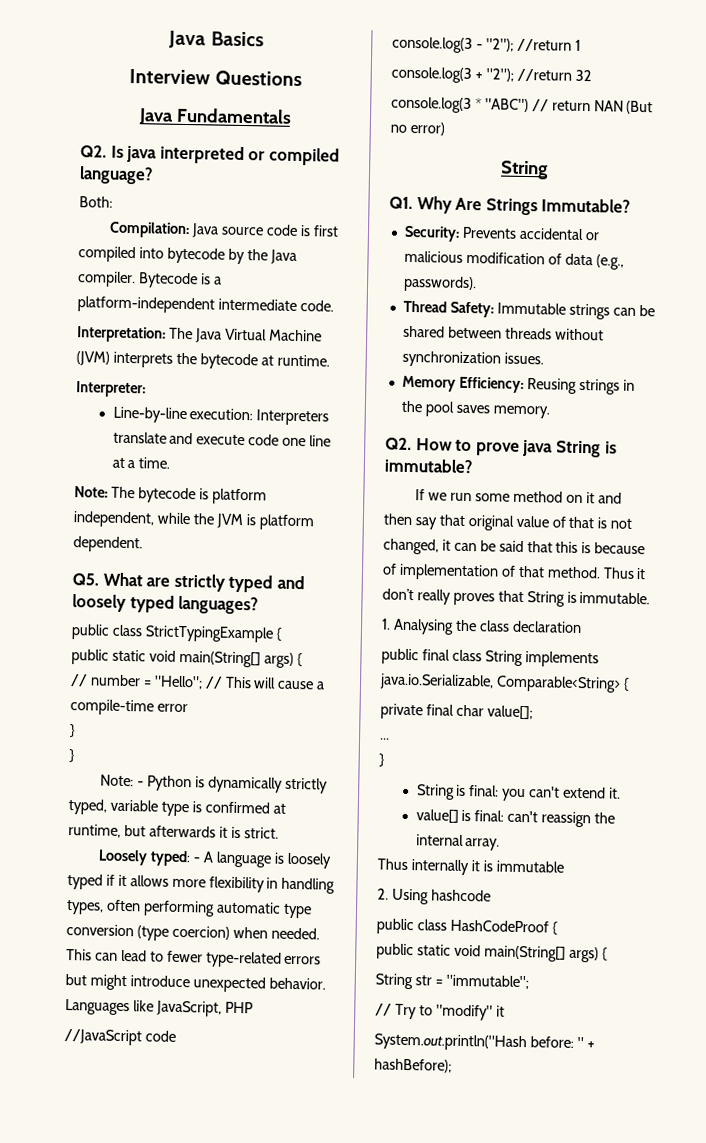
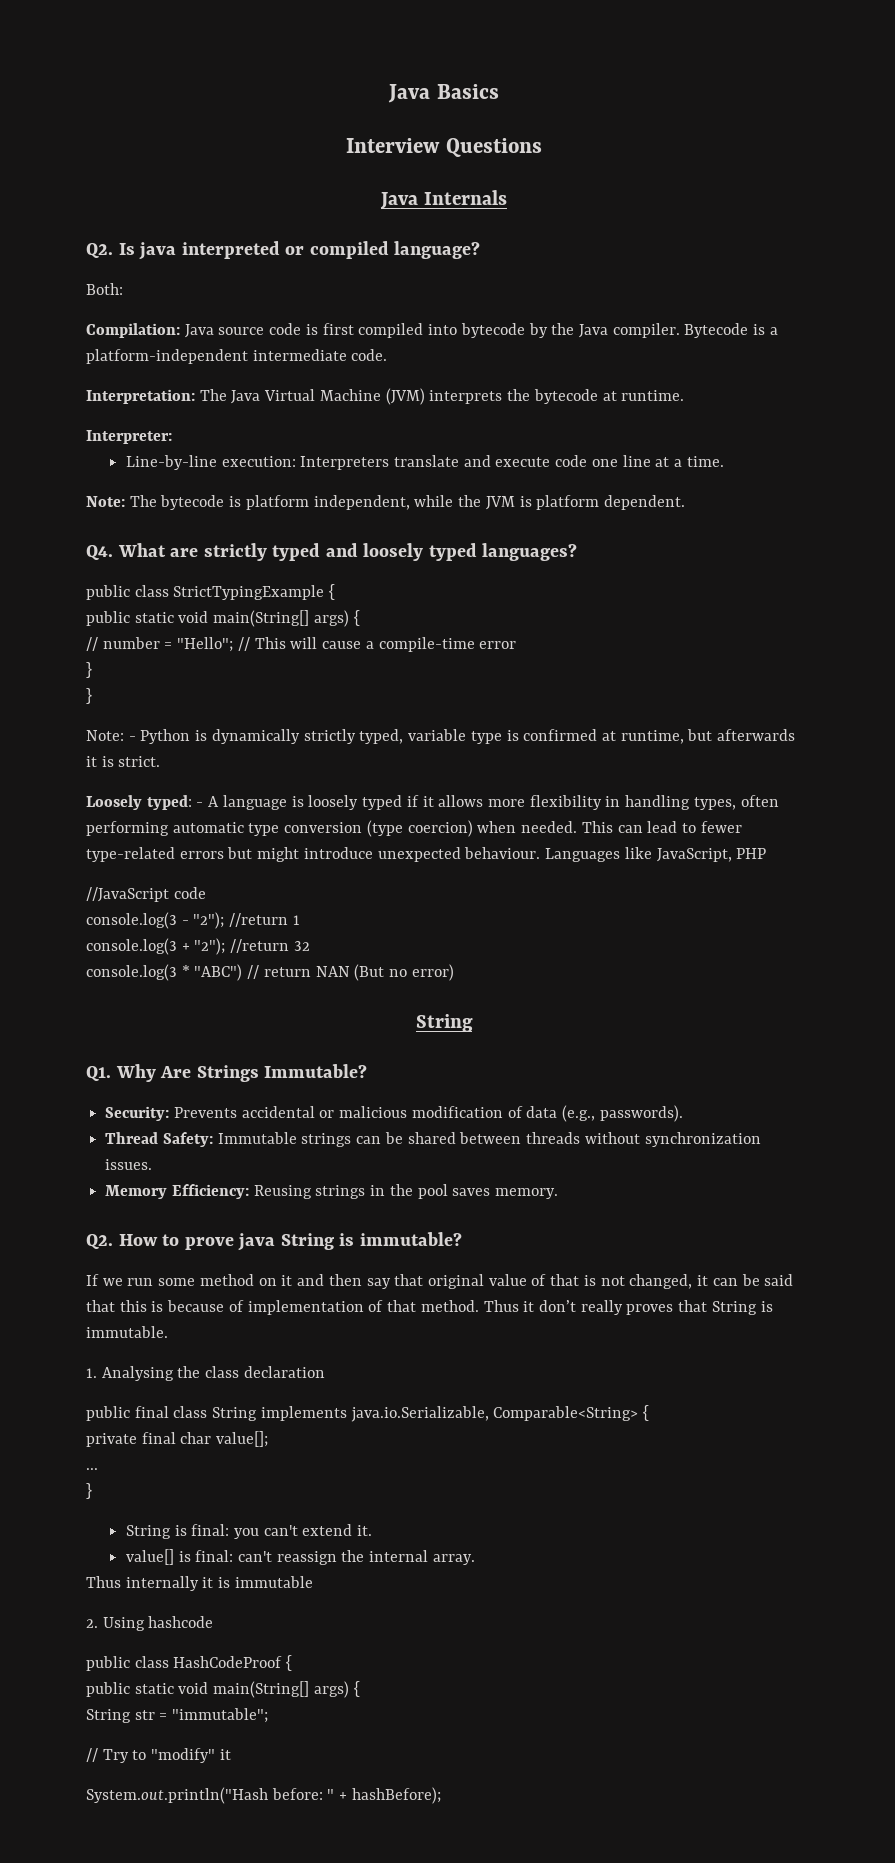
[175,107,292,124] Fundamentals -> [423,190,507,205] Internals
[72,573,99,586] Q5. -> [86,545,113,560] Q4.
[268,977,326,990] behavior. -> [464,847,541,859] behaviour.

